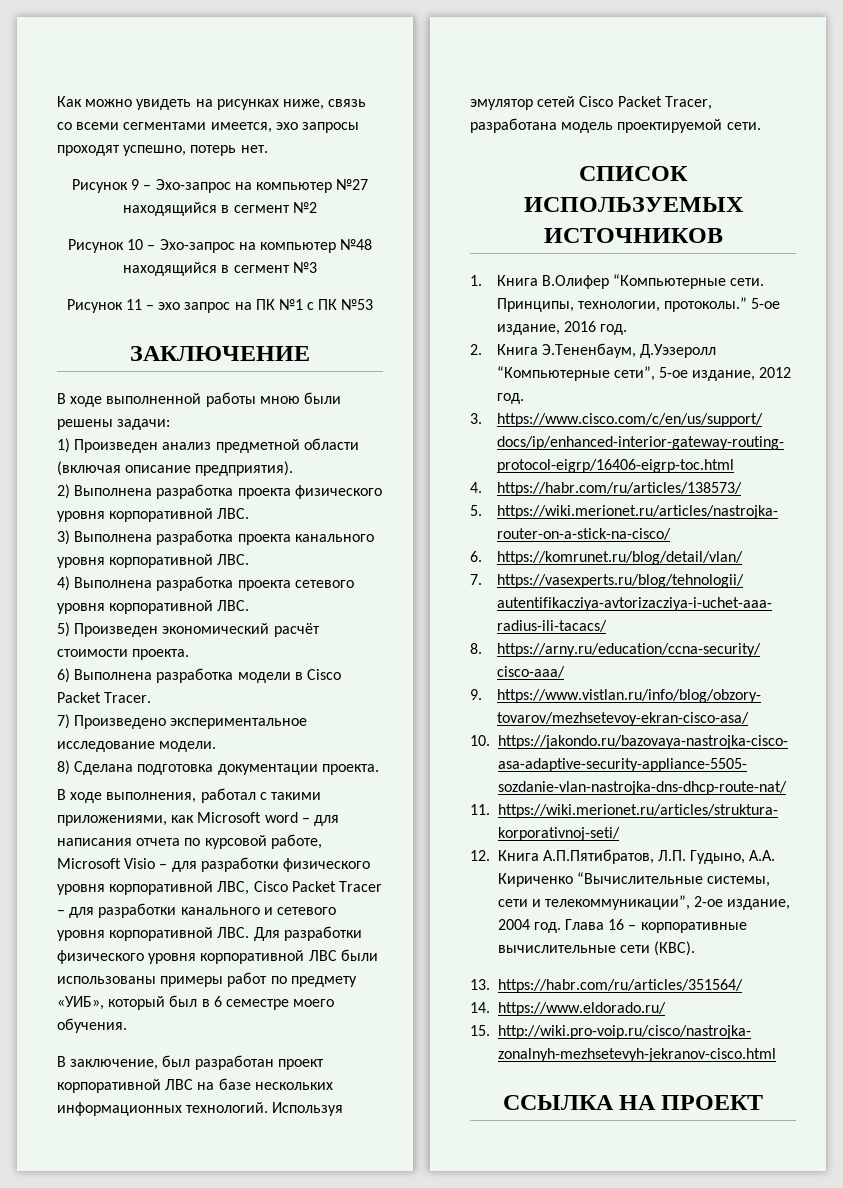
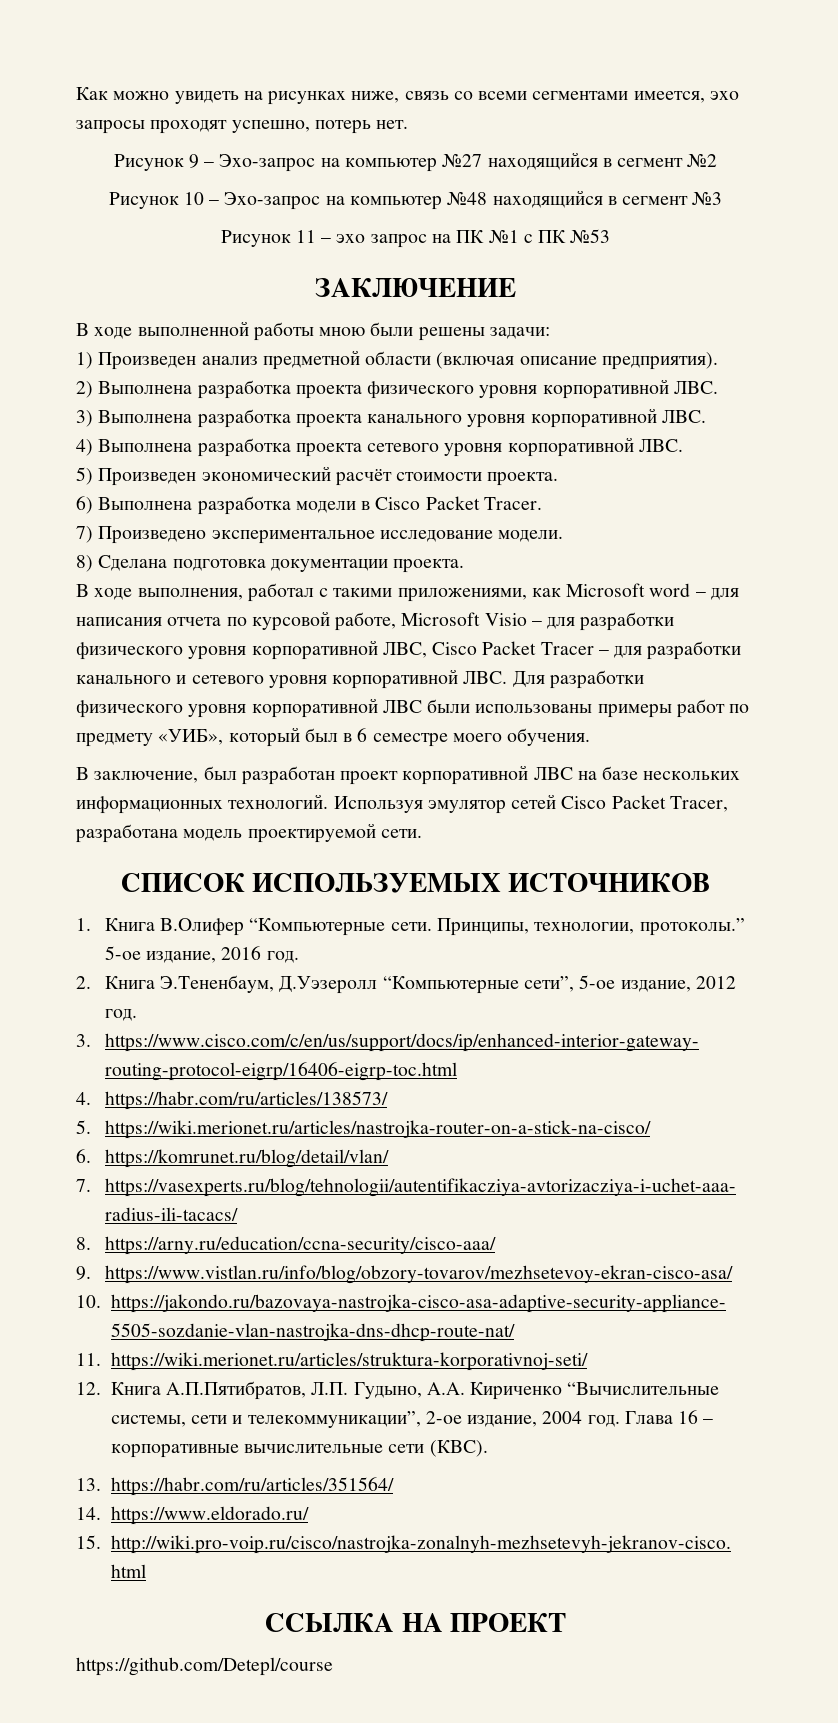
(764, 1102) none -> [76,1657,333,1676] // https://github.com/Detepl/course

